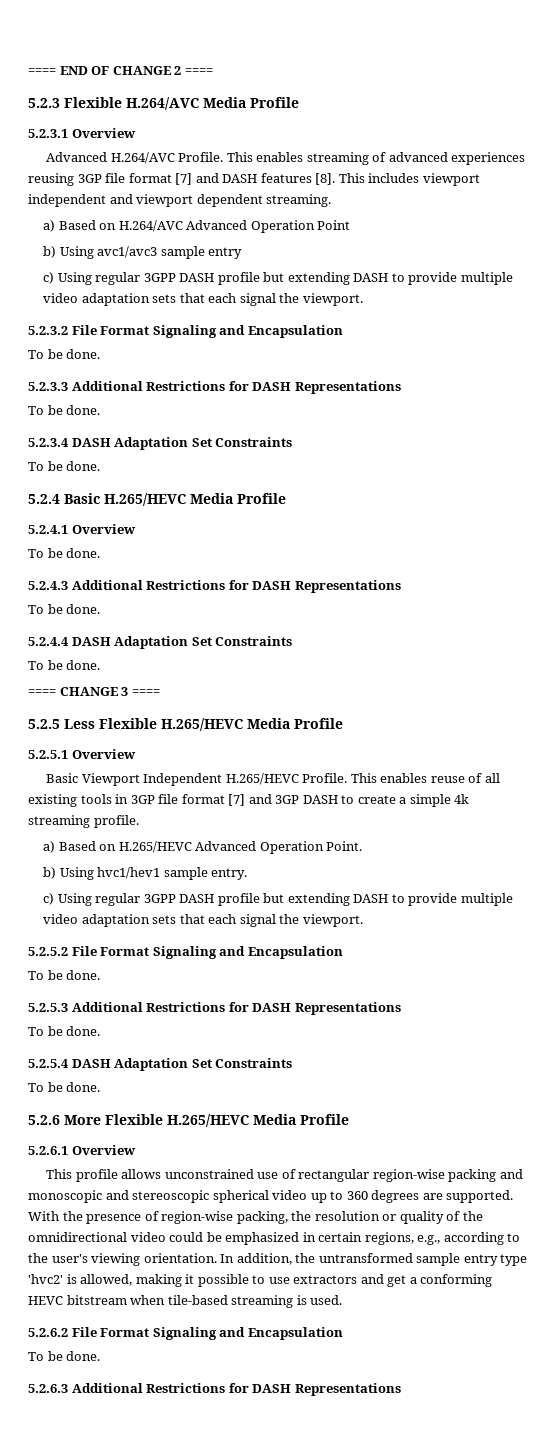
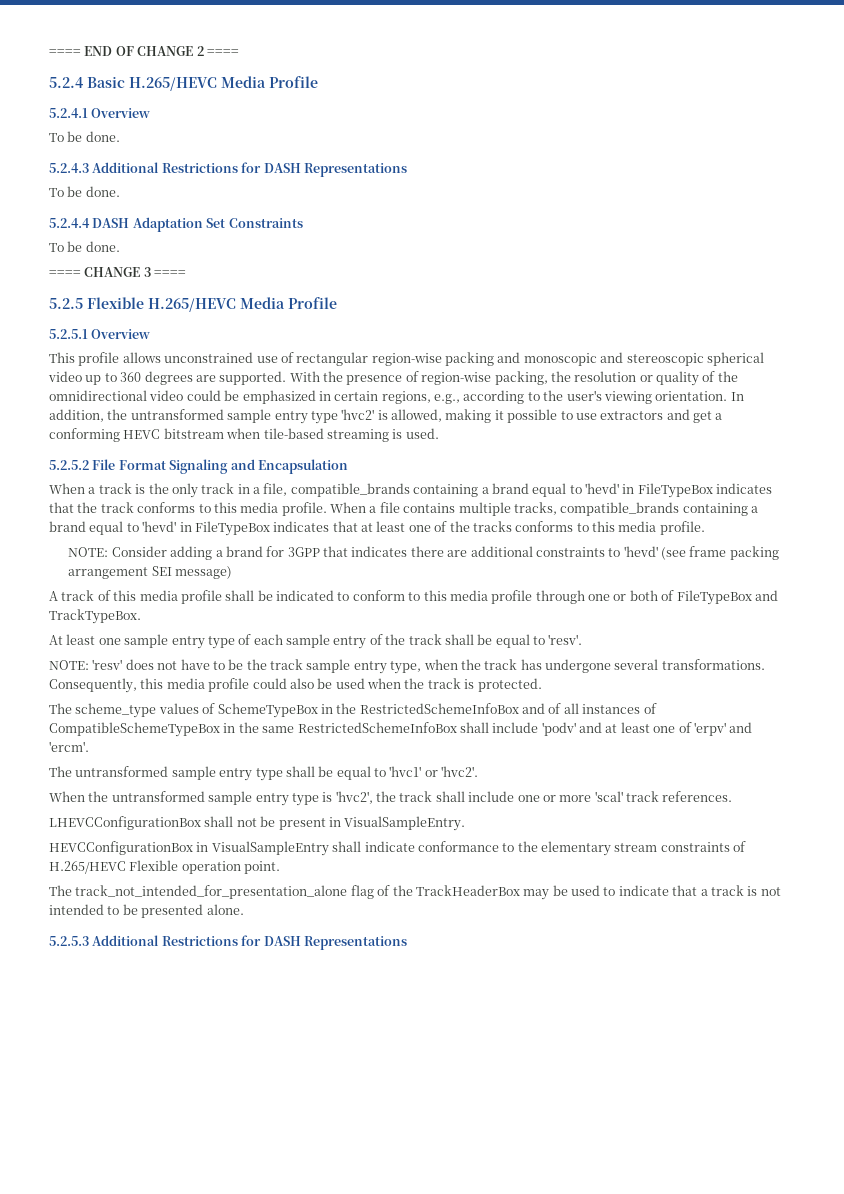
[28,97,299,110] [28,128,136,138] [45,152,526,165] [28,173,480,186] [28,194,332,207] [43,220,351,233] [43,246,243,259] [43,272,513,285] [43,293,363,306] [28,325,343,338] [28,349,101,359] [28,381,401,394] [28,405,101,415] [28,437,293,450] [28,461,101,471] // 5.2.3 Flexible H.264/AVC Media Profile // 5.2.3.1 Overview // Advanced H.264/AVC Profile. This enables streaming of advanced experiences reusing 3GP file format [7] and DASH features [8]. This includes viewport independent and viewport dependent streaming. // a) Based on H.264/AVC Advanced Operation Point // b) Using avc1/avc3 sample entry // c) Using regular 3GPP DASH profile but extending DASH to provide multiple video adaptation sets that each signal the viewport. // 5.2.3.2 File Format Signaling and Encapsulation // To be done. // 5.2.3.3 Additional Restrictions for DASH Representations // To be done. // 5.2.3.4 DASH Adaptation Set Constraints // To be done. -> (239, 52) none
[64,719,95,729] Less -> (83, 303) none
[45,773,500,786] [28,794,470,807] [28,815,139,828] [43,841,363,854] [43,867,248,880] [43,893,513,906] [43,914,363,927] [28,946,343,959] [28,970,101,980] [28,1002,401,1015] [28,1026,101,1036] [28,1058,293,1071] [28,1082,101,1092] [28,1114,349,1127] [28,1145,136,1155] // Basic Viewport Independent H.265/HEVC Profile. This enables reuse of all existing tools in 3GP file format [7] and 3GP DASH to create a simple 4k streaming profile. // a) Based on H.265/HEVC Advanced Operation Point. // b) Using hvc1/hev1 sample entry. // c) Using regular 3GPP DASH profile but extending DASH to provide multiple video adaptation sets that each signal the viewport. // 5.2.5.2 File Format Signaling and Encapsulation // To be done. // 5.2.5.3 Additional Restrictions for DASH Representations // To be done. // 5.2.5.4 DASH Adaptation Set Constraints // To be done. // 5.2.6 More Flexible H.265/HEVC Media Profile // 5.2.6.1 Overview -> (151, 334) none
[28,1327,343,1340] [28,1351,101,1361] [28,1384,68,1393] 5.2.6.2 File Format Signaling and Encapsulation // To be done. // 5.2.6.3 -> [49,459,348,474] [49,483,773,498] [49,502,758,516] [49,521,705,536] [68,546,779,560] [68,566,233,579] [49,590,778,605] [49,609,141,624] [49,634,583,649] [49,659,765,674] [49,678,542,693] [49,703,657,718] [49,722,753,737] [49,741,89,752] [49,766,479,781] [49,791,733,806] [49,816,466,831] [49,841,747,856] [49,860,281,874] [49,885,781,900] [49,904,244,918] [49,936,89,946] 5.2.5.2 File Format Signaling and Encapsulation // When a track is the only track in a file, compatible_brands containing a brand equal to 'hevd' in FileTypeBox indicates that the track conforms to this media profile. When a file contains multiple tracks, compatible_brands containing a brand equal to 'hevd' in FileTypeBox indicates that at least one of the tracks conforms to this media profile. // NOTE: Consider adding a brand for 3GPP that indicates there are additional constraints to 'hevd' (see frame packing arrangement SEI message) // A track of this media profile shall be indicated to conform to this media profile through one or both of FileTypeBox and TrackTypeBox. // At least one sample entry type of each sample entry of the track shall be equal to 'resv'. // NOTE: 'resv' does not have to be the track sample entry type, when the track has undergone several transformations. Consequently, this media profile could also be used when the track is protected. // The scheme_type values of SchemeTypeBox in the RestrictedSchemeInfoBox and of all instances of CompatibleSchemeTypeBox in the same RestrictedSchemeInfoBox shall include 'podv' and at least one of 'erpv' and 'ercm'. // The untransformed sample entry type shall be equal to 'hvc1' or 'hvc2'. // When the untransformed sample entry type is 'hvc2', the track shall include one or more 'scal' track references. // LHEVCConfigurationBox shall not be present in VisualSampleEntry. // HEVCConfigurationBox in VisualSampleEntry shall indicate conformance to the elementary stream constraints of H.265/HEVC Flexible operation point. // The track_not_intended_for_presentation_alone flag of the TrackHeaderBox may be used to indicate that a track is not intended to be presented alone. // 5.2.5.3

